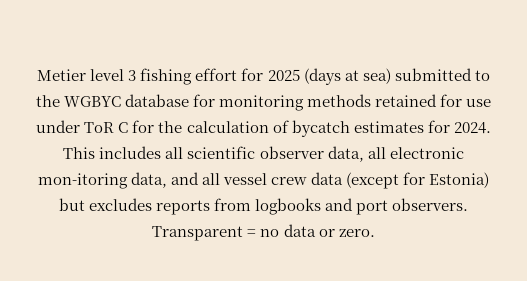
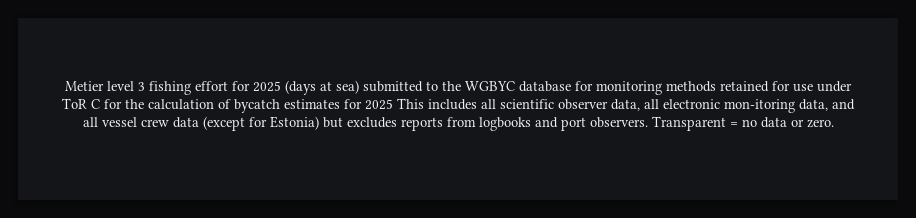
[453,122,491,134] 2024. -> [365,99,393,110] 2025

